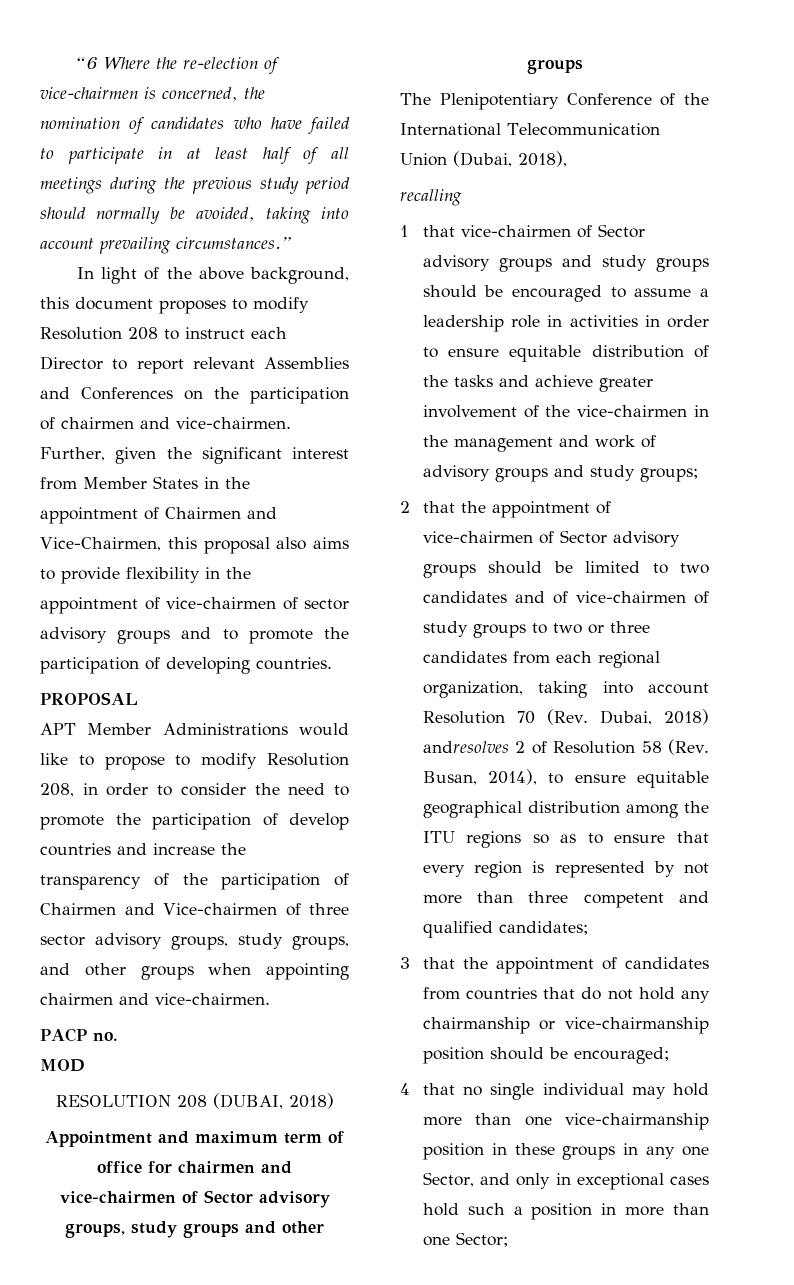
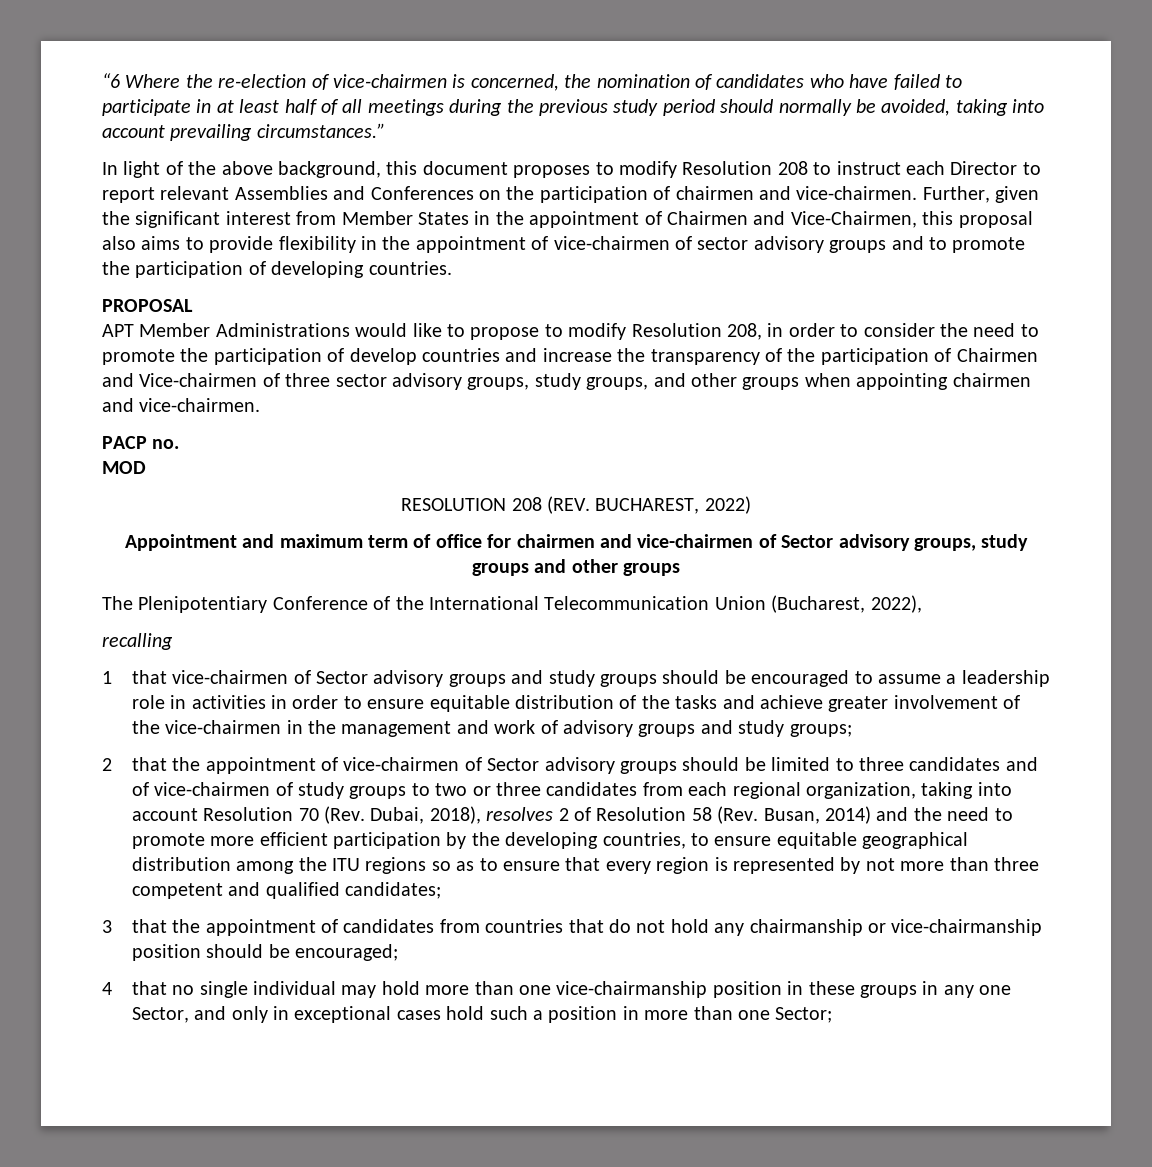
[212,1093,334,1109] (DUBAI, 2018) -> [547,496,751,514] (REV. BUCHAREST, 2022)
[453,151,567,167] (Dubai, 2018), -> [771,595,922,613] (Bucharest, 2022),
[680,563,709,574] two -> [858,757,904,771] three
[664,709,709,725] [422,741,509,753] 2018) andresolves -> [429,806,554,824] 2018), resolves
[488,769,538,785] 2014), -> [824,806,1013,824] [131,832,686,849] 2014) and the need to promote more efficient participation by the developing countries,

